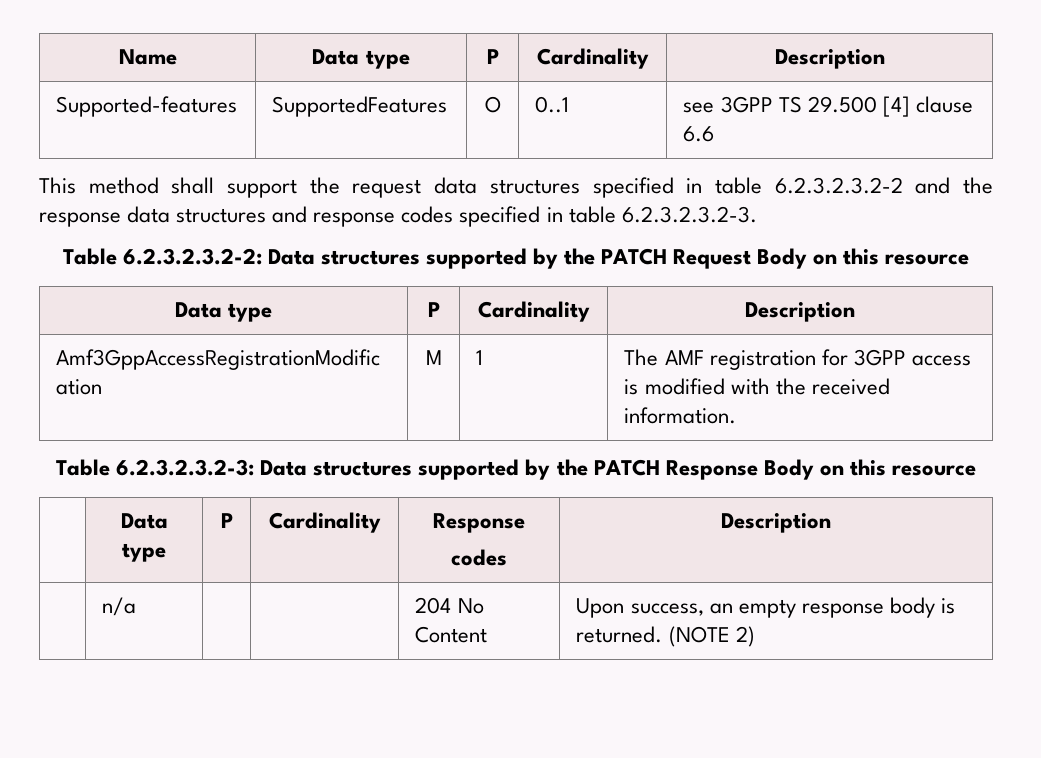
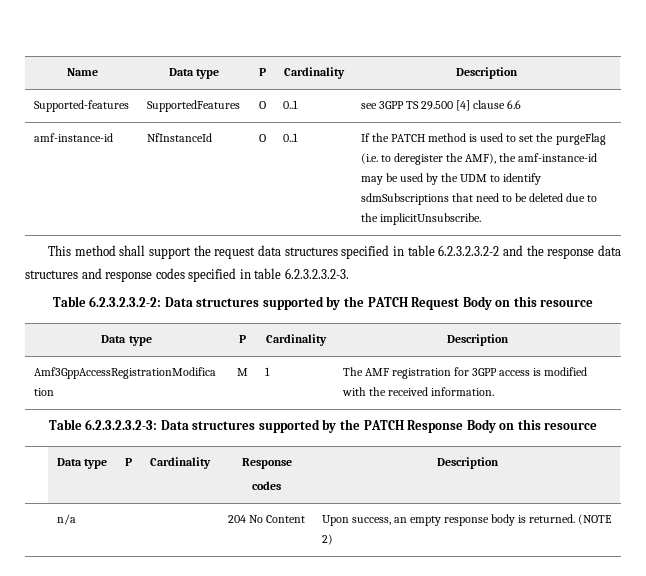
(715, 134) none -> [33,133,113,142] [146,133,212,142] [258,134,266,142] [282,133,298,142] [360,133,606,145] [360,153,598,165] [360,173,542,185] [360,193,598,205] [360,213,481,225] // amf-instance-id | NfInstanceId | O | 0..1 | If the PATCH method is used to set the purgeFlag (i.e. to deregister the AMF), the amf-instance-id may be used by the UDM to identify sdmSubscriptions that need to be deleted due to the implicitUnsubscribe.

